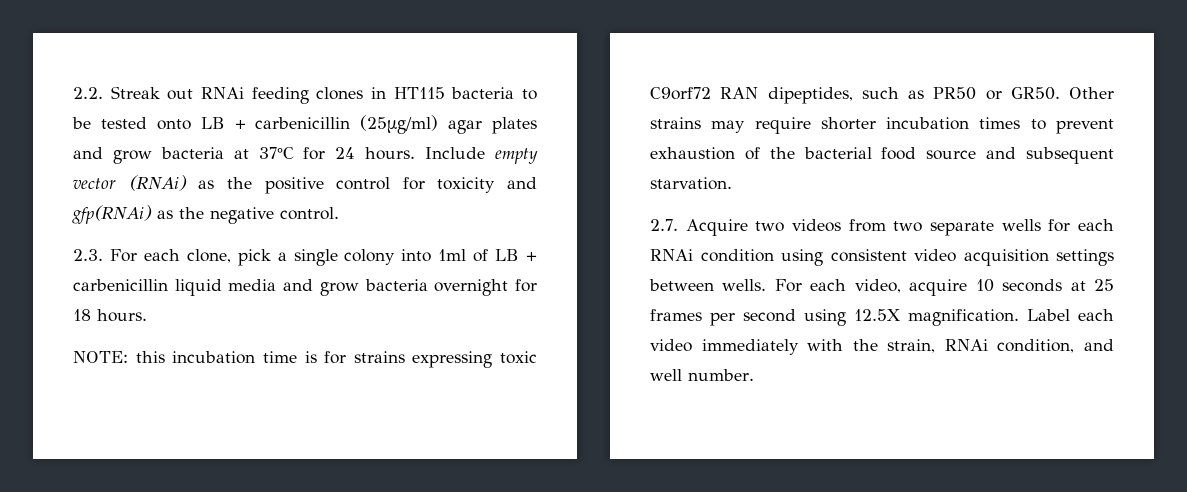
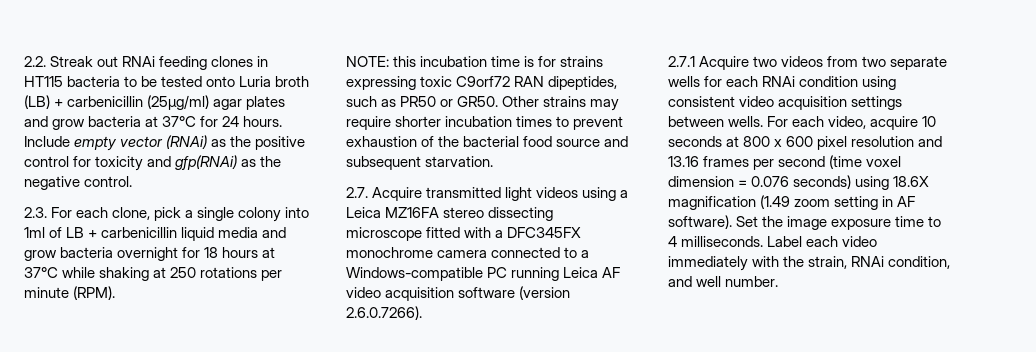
[200,117,225,129] LB -> [239,76,310,87] [24,95,50,109] Luria broth (LB)
[97,309,147,322] hours. -> [222,247,276,258] [24,267,283,281] [24,286,116,300] hours at 37°C while shaking at 250 rotations per minute (RPM).
(748, 227) none -> [426,187,629,201] [346,207,554,221] [346,227,582,241] [346,247,590,258] [346,267,621,281] [346,286,571,301] [346,306,422,320] [668,56,750,70] transmitted light videos using a Leica MZ16FA stereo dissecting microscope fitted with a DFC345FX monochrome camera connected to a Windows-compatible PC running Leica AF video acquisition software (version 2.6.0.7266). // 2.7.1 Acquire
[1094,279,1114,291] [650,309,1019,326] 25 frames per second using 12.5X magnification. -> [743,136,943,150] [668,155,902,170] [668,175,930,190] [668,195,916,210] [668,215,942,230] [668,236,764,247] 800 x 600 pixel resolution and 13.16 frames per second (time voxel dimension = 0.076 seconds) using 18.6X magnification (1.49 zoom setting in AF software). Set the image exposure time to 4 milliseconds.

